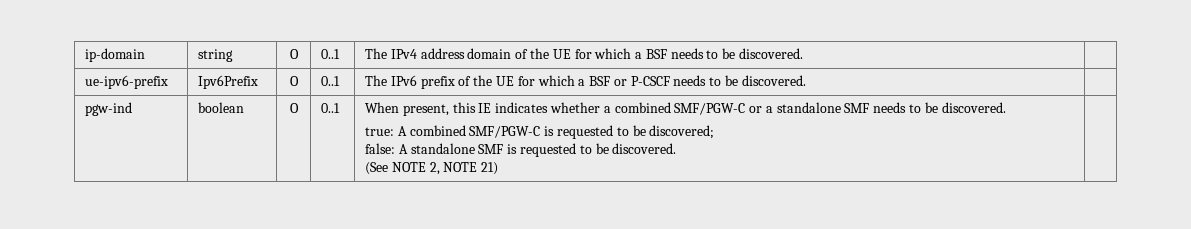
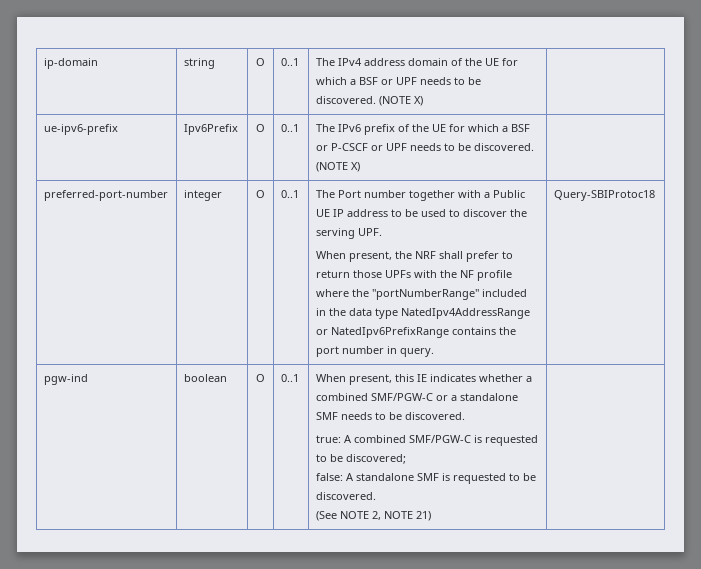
[670,48,804,59] needs to be discovered. -> [380,77,481,85] [315,96,423,106] or UPF needs to be discovered. (NOTE X)
[673,75,806,86] needs to be discovered. | -> [370,143,534,151] [315,162,360,172] [43,190,168,201] [183,190,222,201] [256,190,265,198] [280,190,299,198] [315,190,525,201] [315,209,527,217] [315,228,382,239] [315,251,513,262] [315,270,512,281] [315,289,527,300] [315,308,530,319] [315,327,516,338] [315,346,434,357] [553,190,655,201] or UPF needs to be discovered. (NOTE X) | // preferred-port-number | integer | O | 0..1 | The Port number together with a Public UE IP address to be used to discover the serving UPF. // When present, the NRF shall prefer to return those UPFs with the NF profile where the "portNumberRange" included in the data type NatedIpv4AddressRange or NatedIpv6PrefixRange contains the port number in query. | Query-SBIProtoc18

